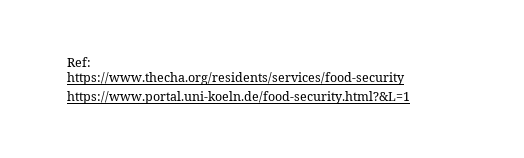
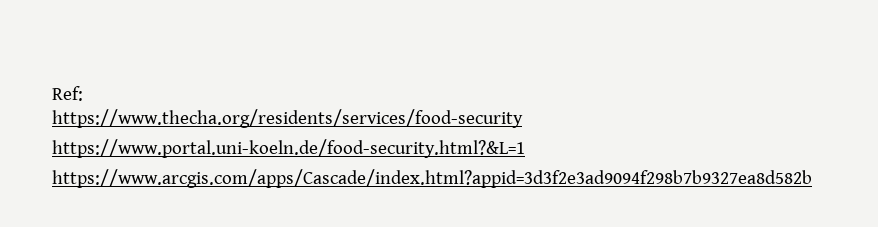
(410, 97) none -> [52,169,812,188] // https://www.arcgis.com/apps/Cascade/index.html?appid=3d3f2e3ad9094f298b7b9327ea8d582b

